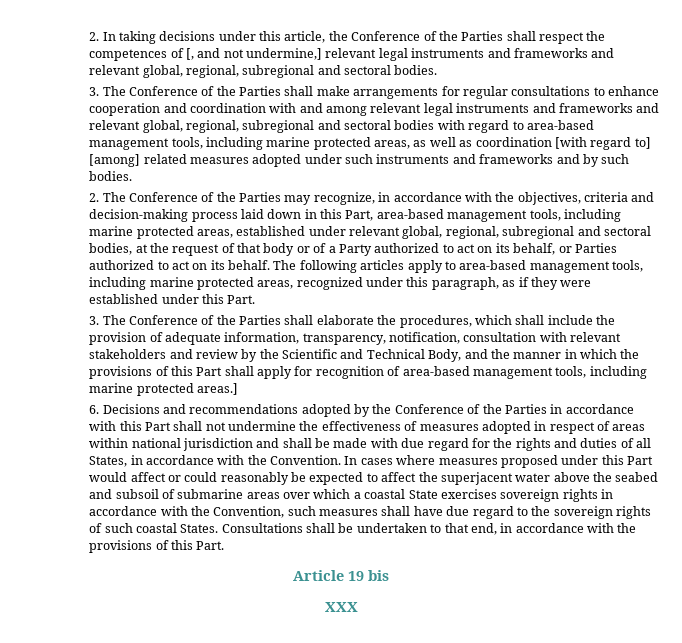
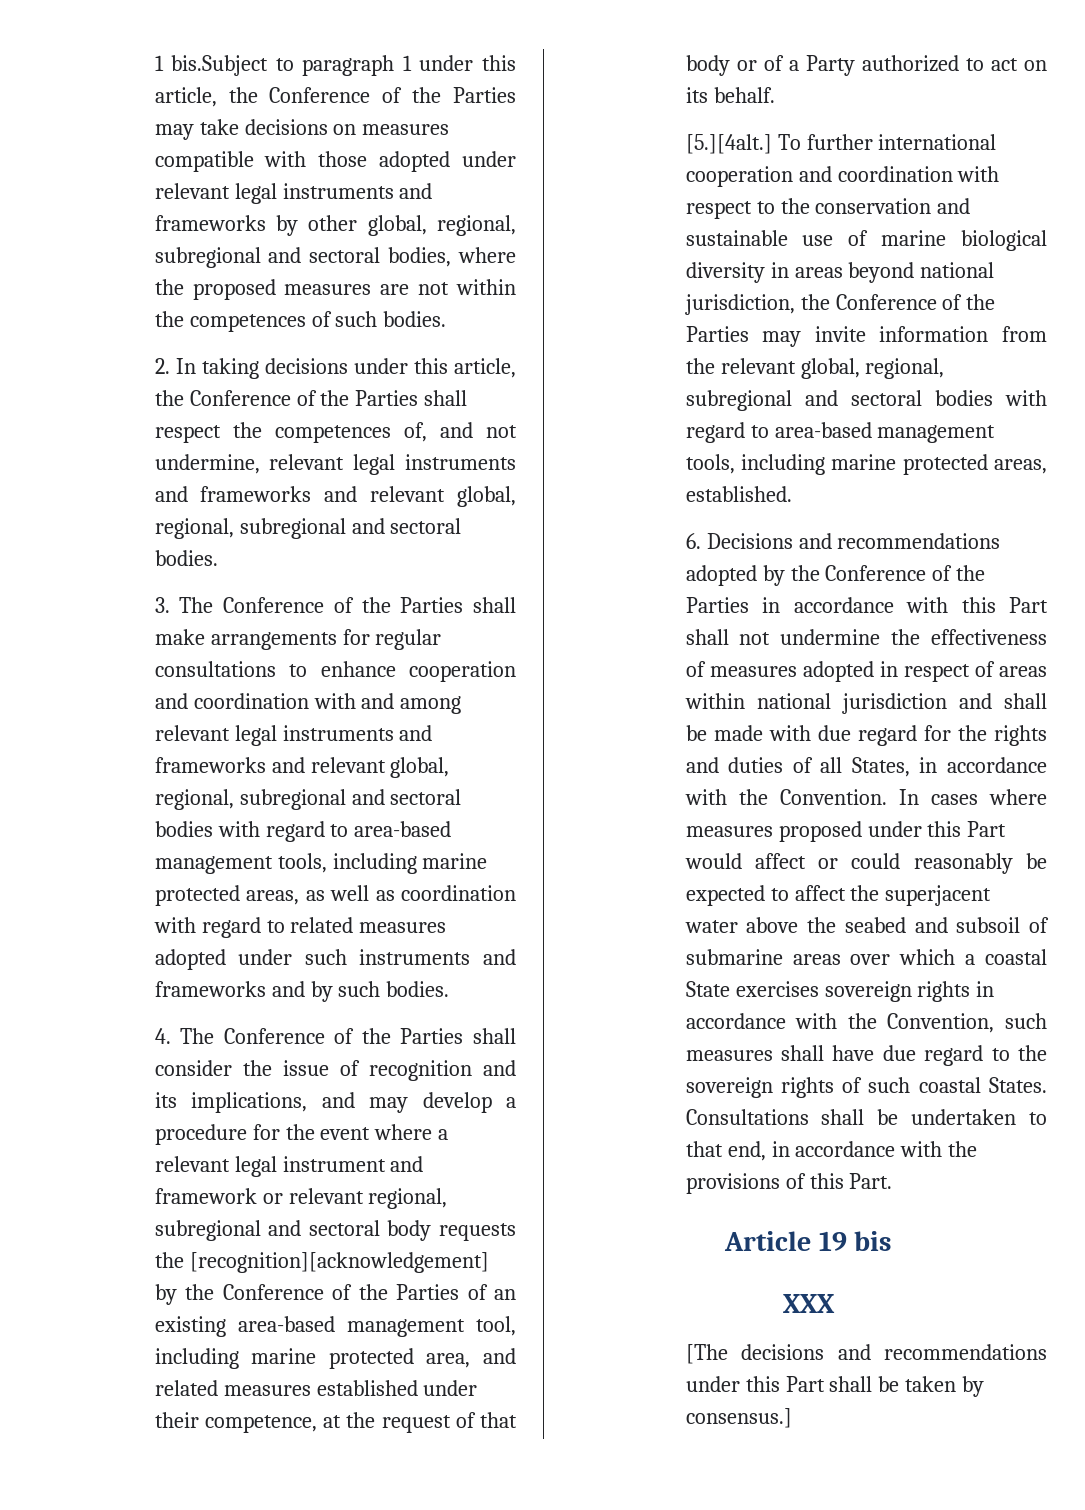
(89, 36) none -> [154,55,516,76] [154,87,516,107] [154,119,450,140] [154,151,516,172] [154,183,433,204] [154,215,516,236] [154,247,516,268] [154,279,516,300] [154,311,447,332] 1 bis.Subject to paragraph 1 under this article, the Conference of the Parties may take decisions on measures compatible with those adopted under relevant legal instruments and frameworks by other global, regional, subregional and sectoral bodies, where the proposed measures are not within the competences of such bodies. //
[170,48,194,60] of [, -> [403,422,427,442] of,
[246,48,323,60] undermine,] -> [154,454,260,474] undermine,
[554,137,651,150] [89,154,141,167] [with regard to] [among] -> [153,917,285,938] with regard to
[89,192,655,205] [89,209,621,222] [89,226,651,239] [89,243,133,255] 2. The Conference of the Parties may recognize, in accordance with the objectives, criteria and decision-making process laid down in this Part, area-based management tools, including marine protected areas, established under relevant global, regional, subregional and sectoral bodies, -> [154,1028,516,1044] [154,1060,516,1081] [154,1092,516,1113] [154,1124,449,1145] [154,1156,424,1177] [154,1188,448,1209] [154,1220,516,1241] [154,1252,489,1273] [154,1284,516,1305] [154,1316,516,1337] [154,1348,516,1369] [154,1380,478,1396] [154,1412,317,1433] 4. The Conference of the Parties shall consider the issue of recognition and its implications, and may develop a procedure for the event where a relevant legal instrument and framework or relevant regional, subregional and sectoral body requests the [recognition][acknowledgement] by the Conference of the Parties of an existing area-based management tool, including marine protected area, and related measures established under their competence,
[513,243,617,255] [89,260,644,273] [89,277,592,290] [89,294,256,304] [89,315,616,328] [89,332,622,345] [89,349,640,362] [89,366,647,379] [89,383,238,396] behalf, or Parties authorized to act on its behalf. The following articles apply to area-based management tools, including marine protected areas, recognized under this paragraph, as if they were established under this Part. // 3. The Conference of the Parties shall elaborate the procedures, which shall include the provision of adequate information, transparency, notification, consultation with relevant stakeholders and review by the Scientific and Technical Body, and the manner in which the provisions of this Part shall apply for recognition of area-based management tools, including marine protected areas.] -> [713,87,775,103] [685,134,997,154] [685,166,1000,187] [685,198,971,219] [685,230,1047,251] [685,262,995,283] [684,294,996,315] [685,326,1047,347] [685,358,945,379] [685,390,1047,411] [685,422,996,443] [685,454,1047,475] [685,486,792,502] behalf. // [5.][4alt.] To further international cooperation and coordination with respect to the conservation and sustainable use of marine biological diversity in areas beyond national jurisdiction, the Conference of the Parties may invite information from the relevant global, regional, subregional and sectoral bodies with regard to area-based management tools, including marine protected areas, established.
(358, 607) none -> [685,1344,1047,1364] [685,1376,985,1397] [685,1408,792,1428] // [The decisions and recommendations under this Part shall be taken by consensus.]

